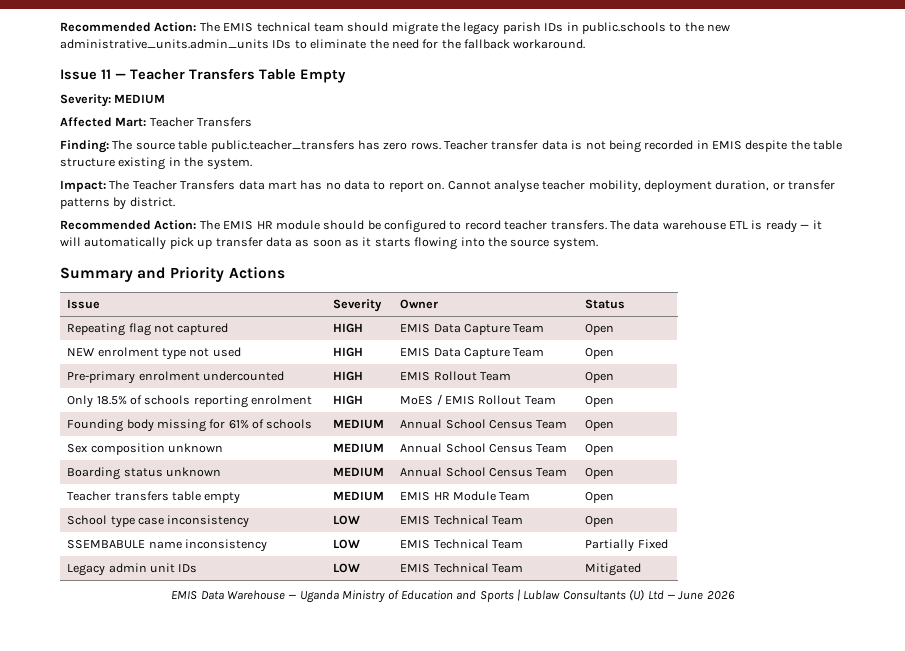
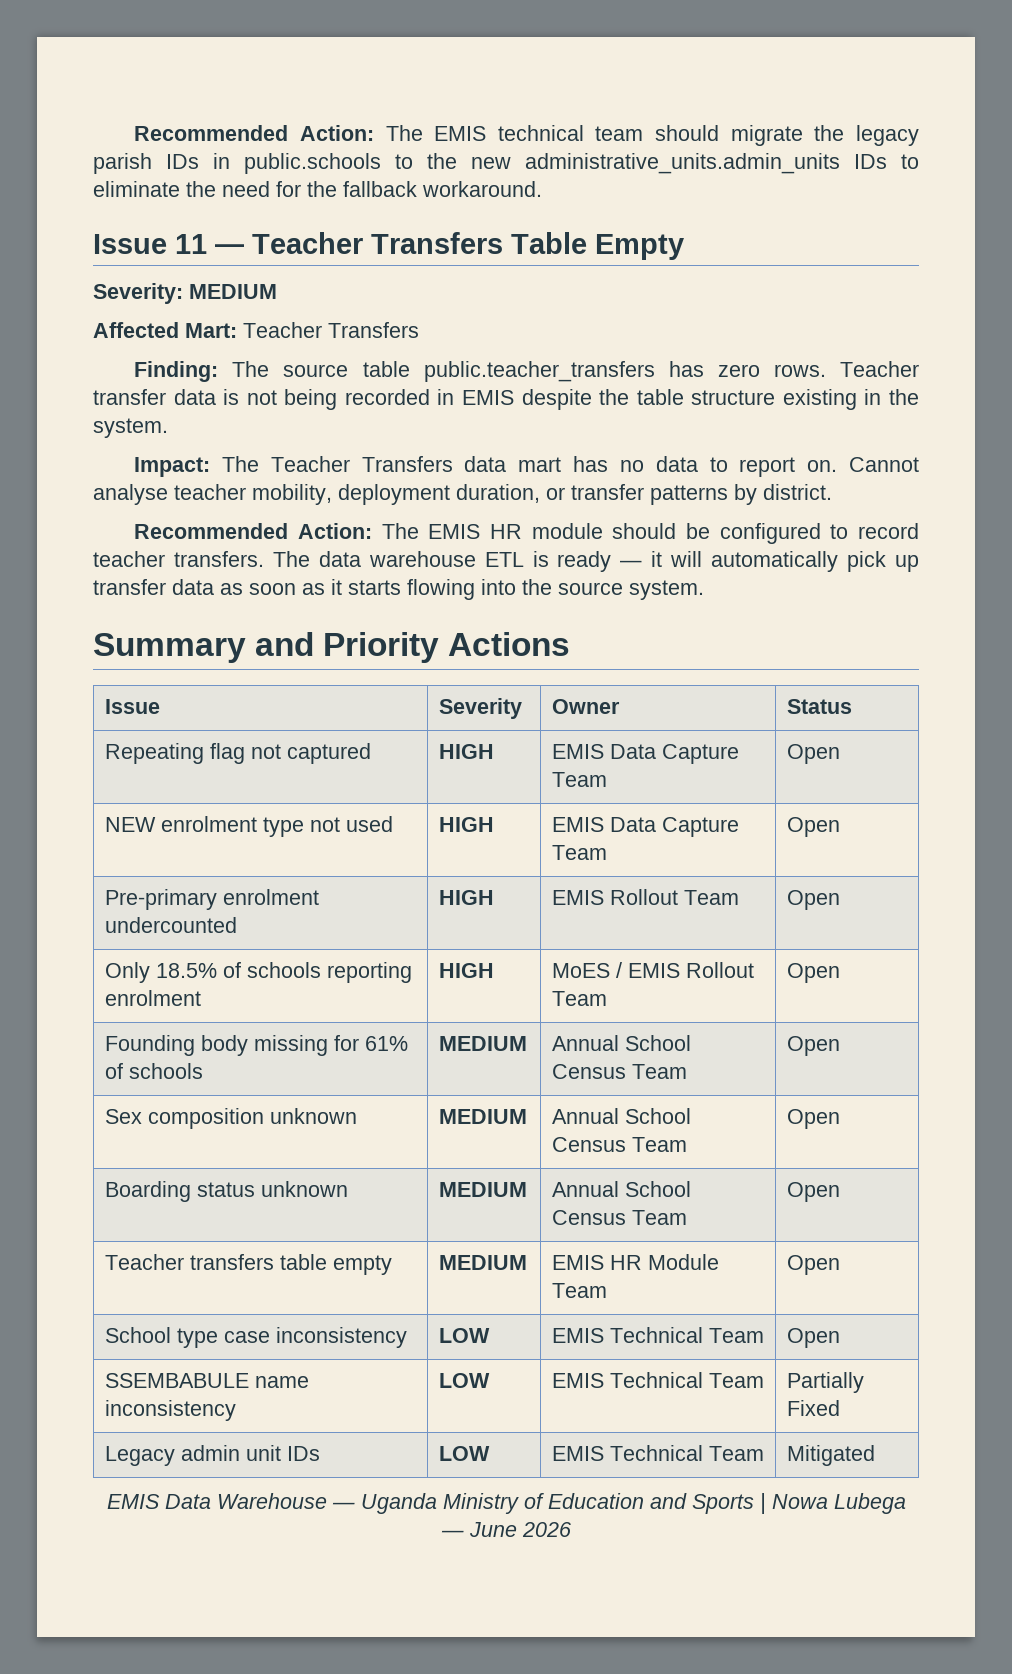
[523,589,664,601] Lublaw Consultants (U) Ltd -> [771,1493,906,1514] Nowa Lubega

